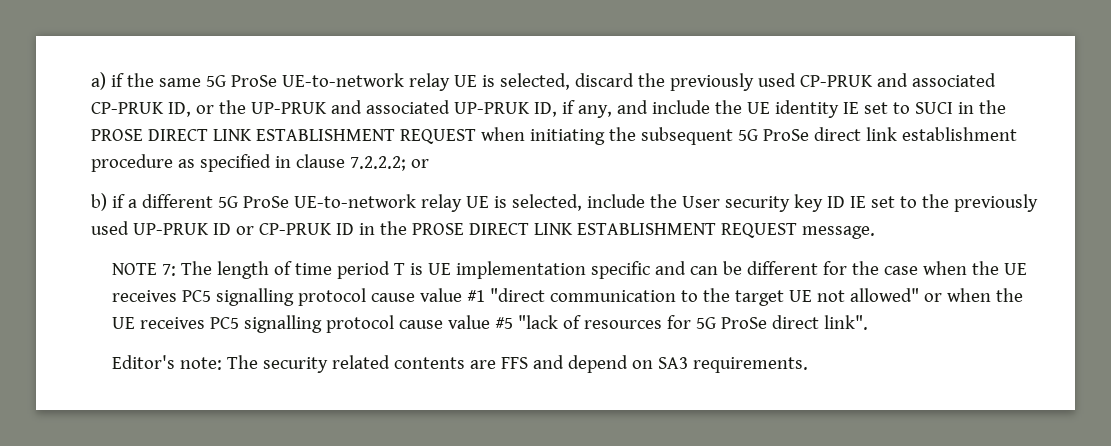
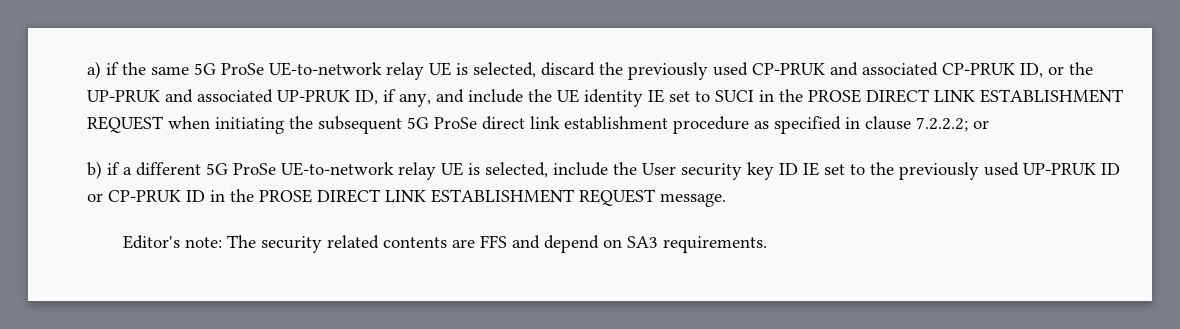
[111,261,1027,279] [111,288,1023,306] [111,315,868,333] // NOTE 7: The length of time period T is UE implementation specific and can be different for the case when the UE receives PC5 signalling protocol cause value #1 "direct communication to the target UE not allowed" or when the UE receives PC5 signalling protocol cause value #5 "lack of resources for 5G ProSe direct link". -> (726, 200) none

